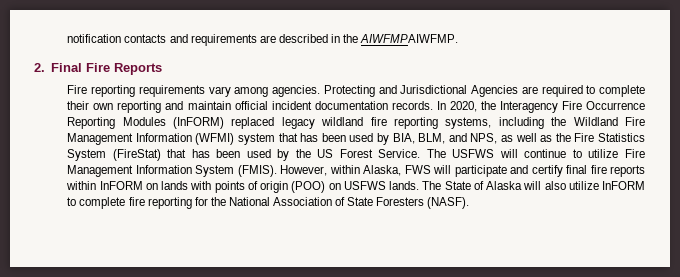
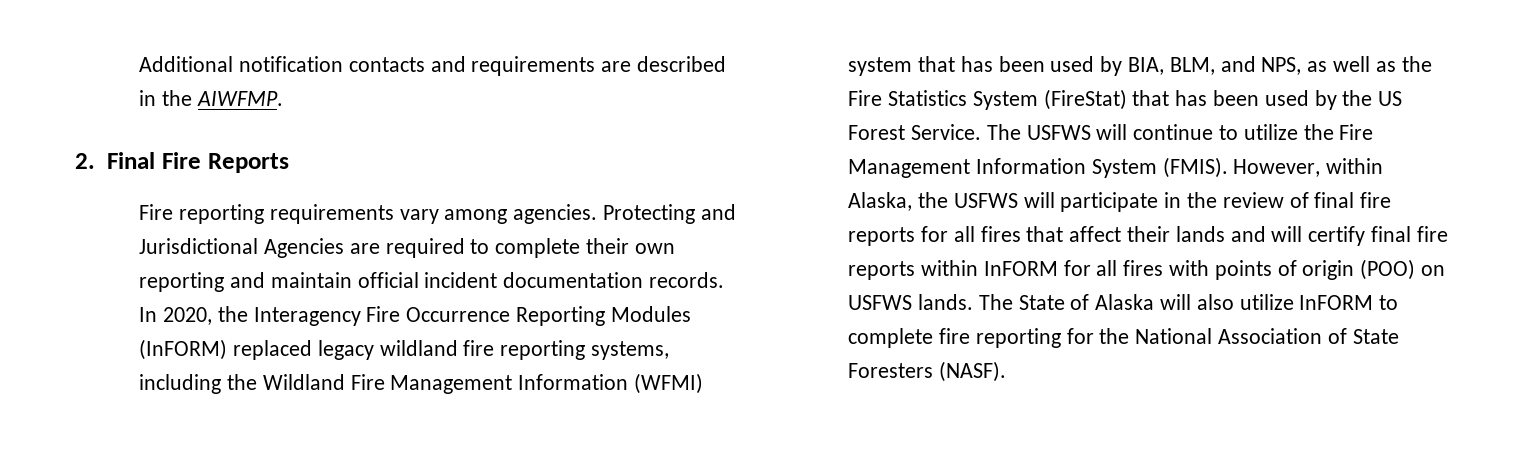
(67, 38) none -> [139,56,234,72] Additional
[360,34,459,43] AIWFMPAIWFMP. -> [196,91,283,106] AIWFMP.
(619, 153) none -> [1303,124,1334,140] the
[404,165,529,177] FWS will participate and -> [917,192,1392,212] [848,226,1303,246] the USFWS will participate in the review of final fire reports for all fires that affect their lands and will
[145,181,189,190] on lands -> [1063,260,1164,276] for all fires

